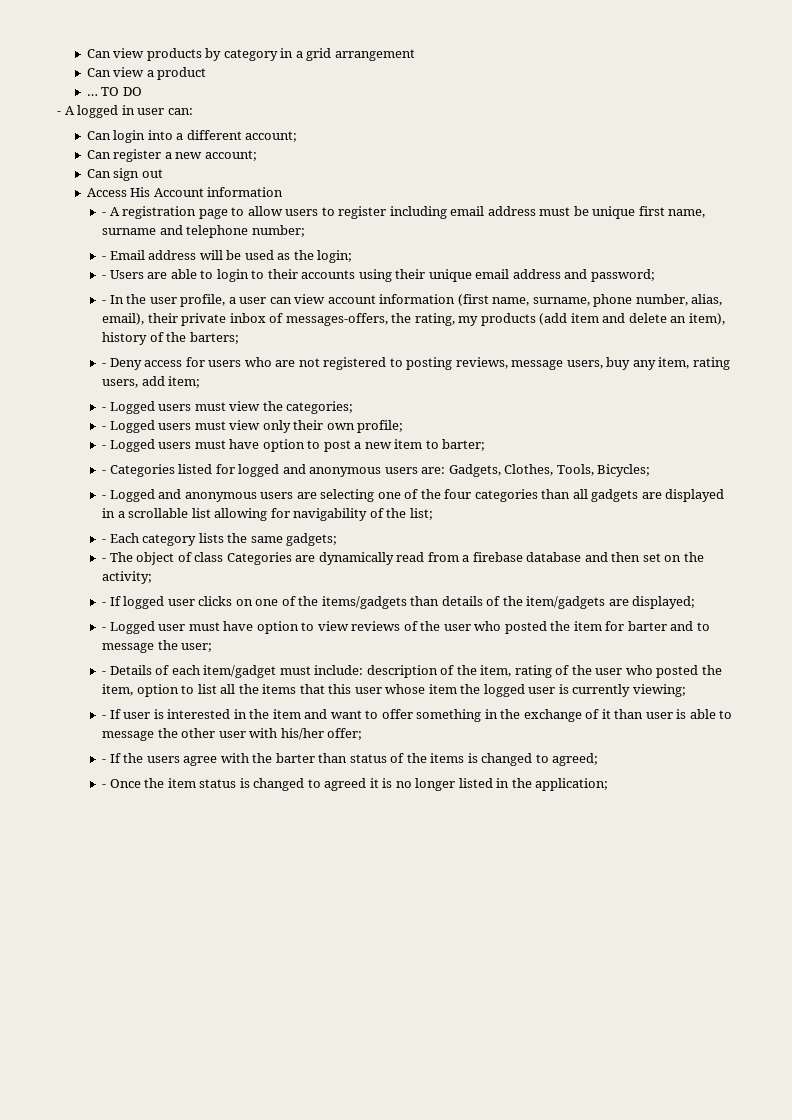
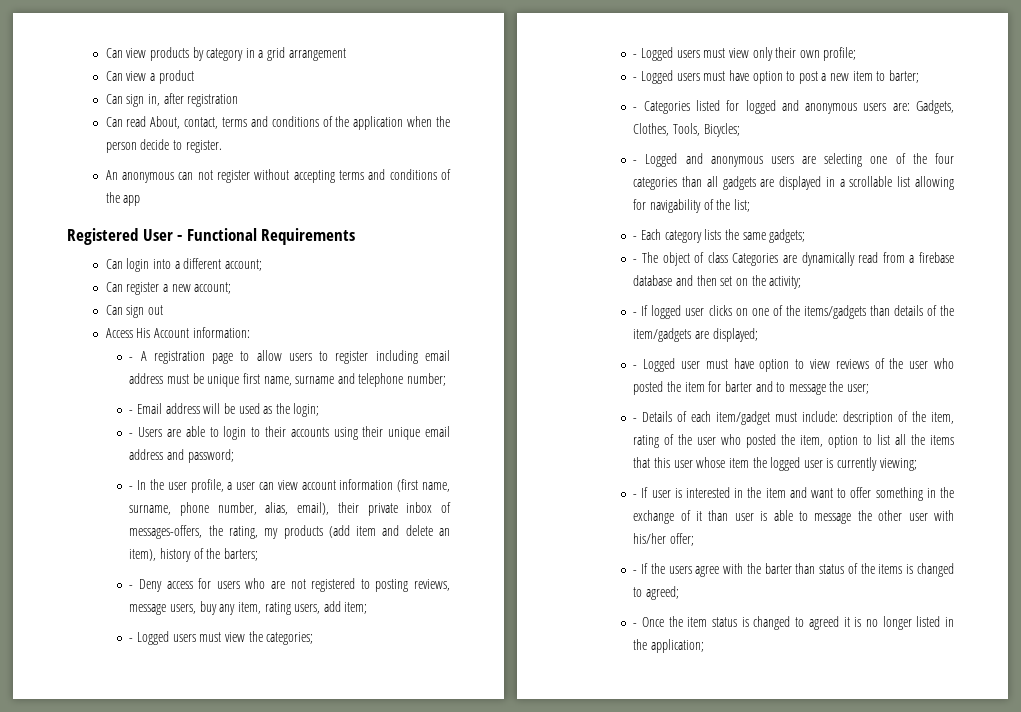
[86,87,142,96] [57,105,193,118] … TO DO // - A logged in user can: -> [105,93,239,107] [105,116,450,130] [105,139,222,153] [105,169,452,183] [105,192,141,206] [67,228,356,245] Can sign in, after registration // Can read About, contact, terms and conditions of the application when the person decide to register. // An anonymous can not register without accepting terms and conditions of the app // Registered User - Functional Requirements
[207,187,284,197] information -> [192,327,250,338] information:

